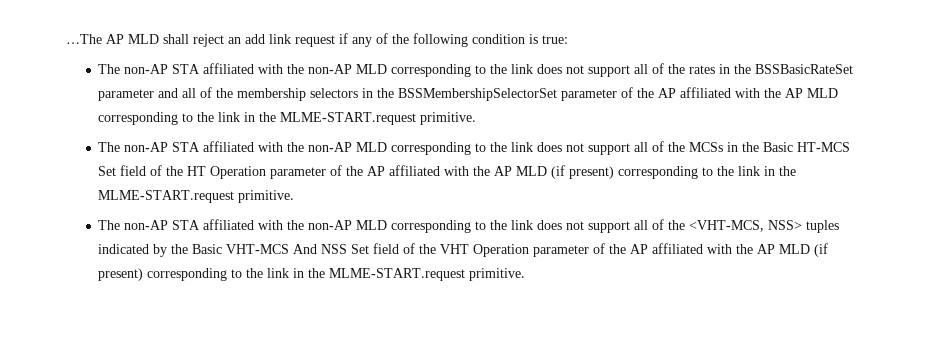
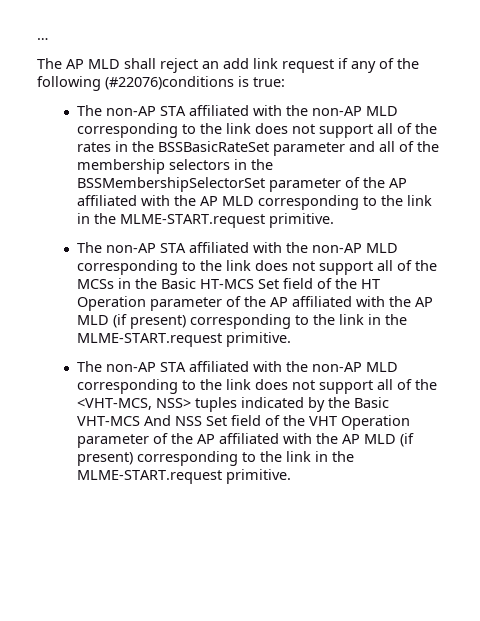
[66,34,102,44] …The -> [37,38,48,40] [37,58,62,69] … // The
[472,34,525,44] condition -> [105,76,234,90] (#22076)conditions

